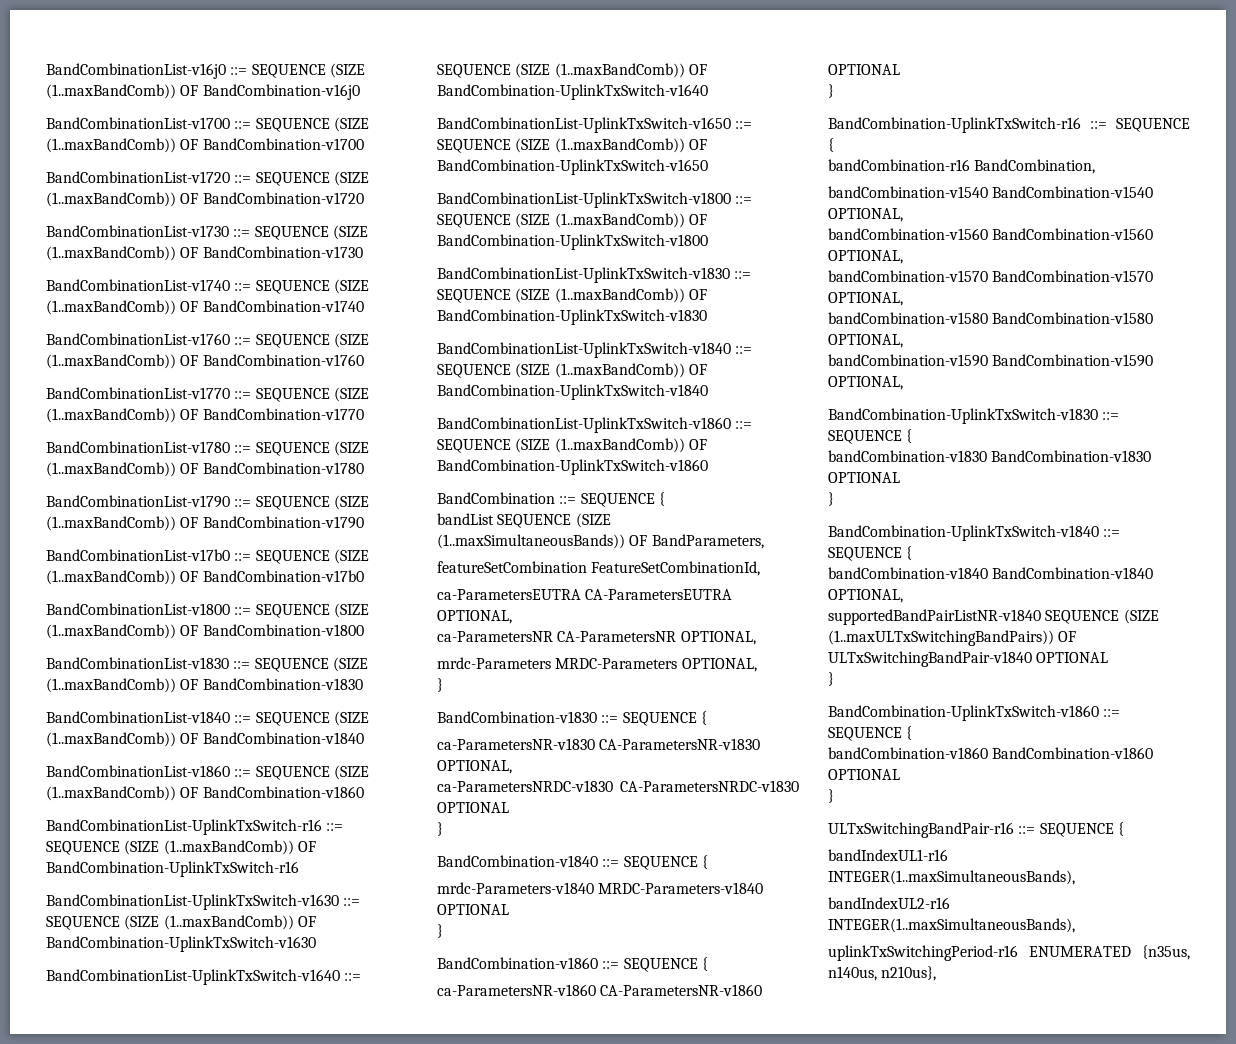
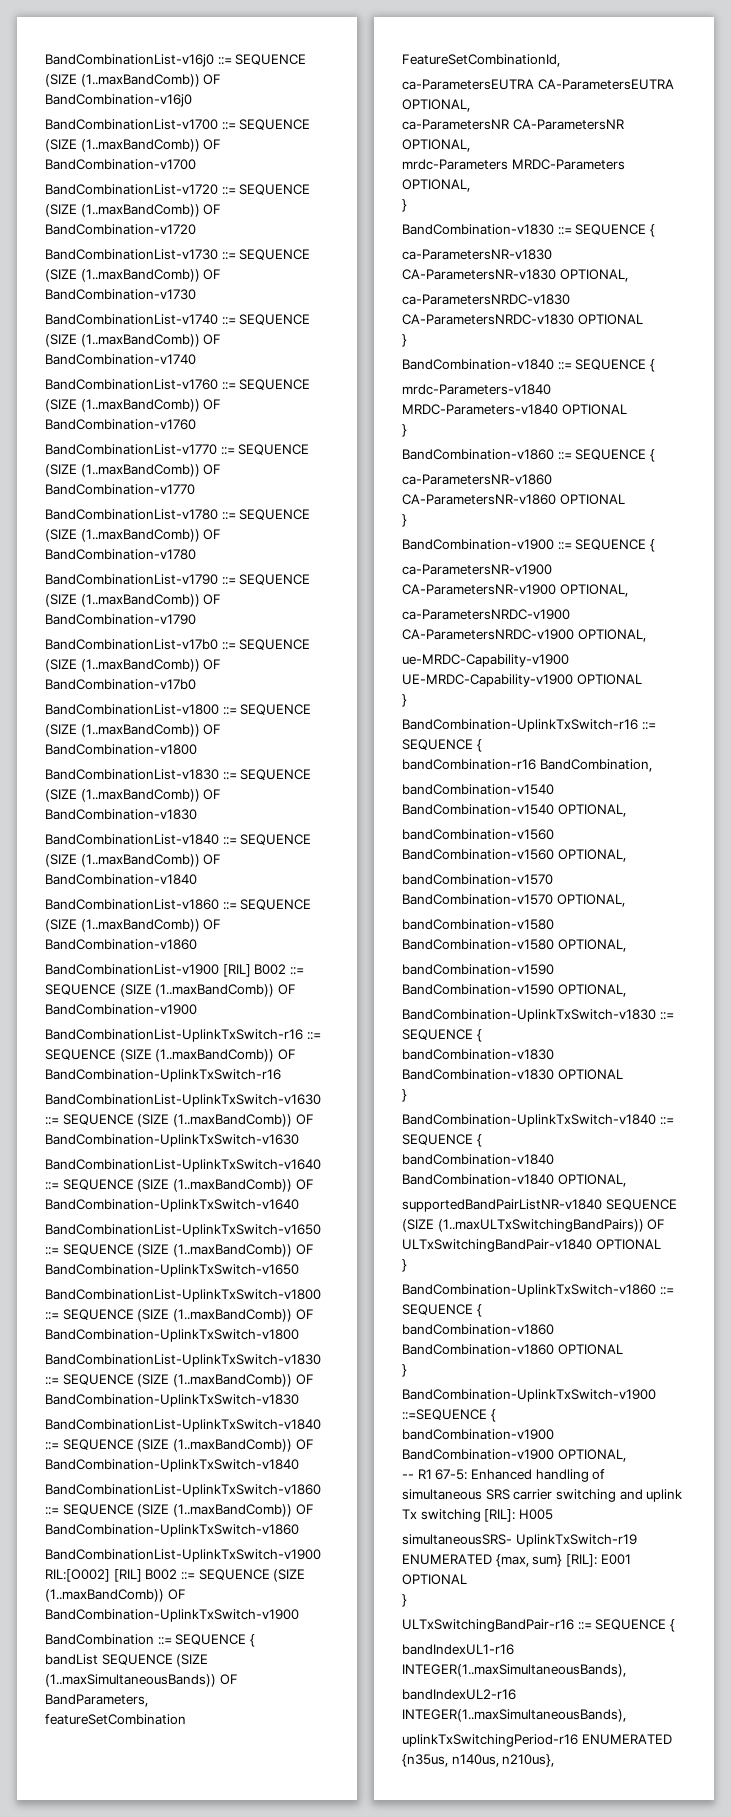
(364, 792) none -> [45,964,304,977] [45,984,296,997] [45,1004,197,1015] // BandCombinationList-v1900 [RIL] B002 ::= SEQUENCE (SIZE (1..maxBandComb)) OF BandCombination-v1900
(708, 467) none -> [45,1549,321,1562] [45,1569,306,1582] [45,1589,186,1602] [45,1609,299,1622] // BandCombinationList-UplinkTxSwitch-v1900 RIL:[O002] [RIL] B002 ::= SEQUENCE (SIZE (1..maxBandComb)) OF BandCombination-UplinkTxSwitch-v1900
(834, 91) none -> [402,539,655,552] [402,564,552,575] [402,584,628,597] [402,609,570,620] [402,629,646,642] [402,654,569,667] [402,674,642,687] [402,694,407,707] // BandCombination-v1900 ::= SEQUENCE { // ca-ParametersNR-v1900 CA-ParametersNR-v1900 OPTIONAL, // ca-ParametersNRDC-v1900 CA-ParametersNRDC-v1900 OPTIONAL, // ue-MRDC-Capability-v1900 UE-MRDC-Capability-v1900 OPTIONAL // }
(834, 796) none -> [402,1389,656,1402] [402,1409,496,1422] [402,1429,554,1440] [402,1449,626,1462] [402,1469,606,1482] [402,1489,683,1502] [402,1509,553,1522] [402,1534,637,1547] [402,1554,631,1567] [402,1574,467,1585] [402,1594,407,1607] // BandCombination-UplinkTxSwitch-v1900 ::=SEQUENCE { // bandCombination-v1900 BandCombination-v1900 OPTIONAL, // -- R1 67-5: Enhanced handling of simultaneous SRS carrier switching and uplink Tx switching [RIL]: H005 // simultaneousSRS- UplinkTxSwitch-r19 ENUMERATED {max, sum} [RIL]: E001 OPTIONAL // }

